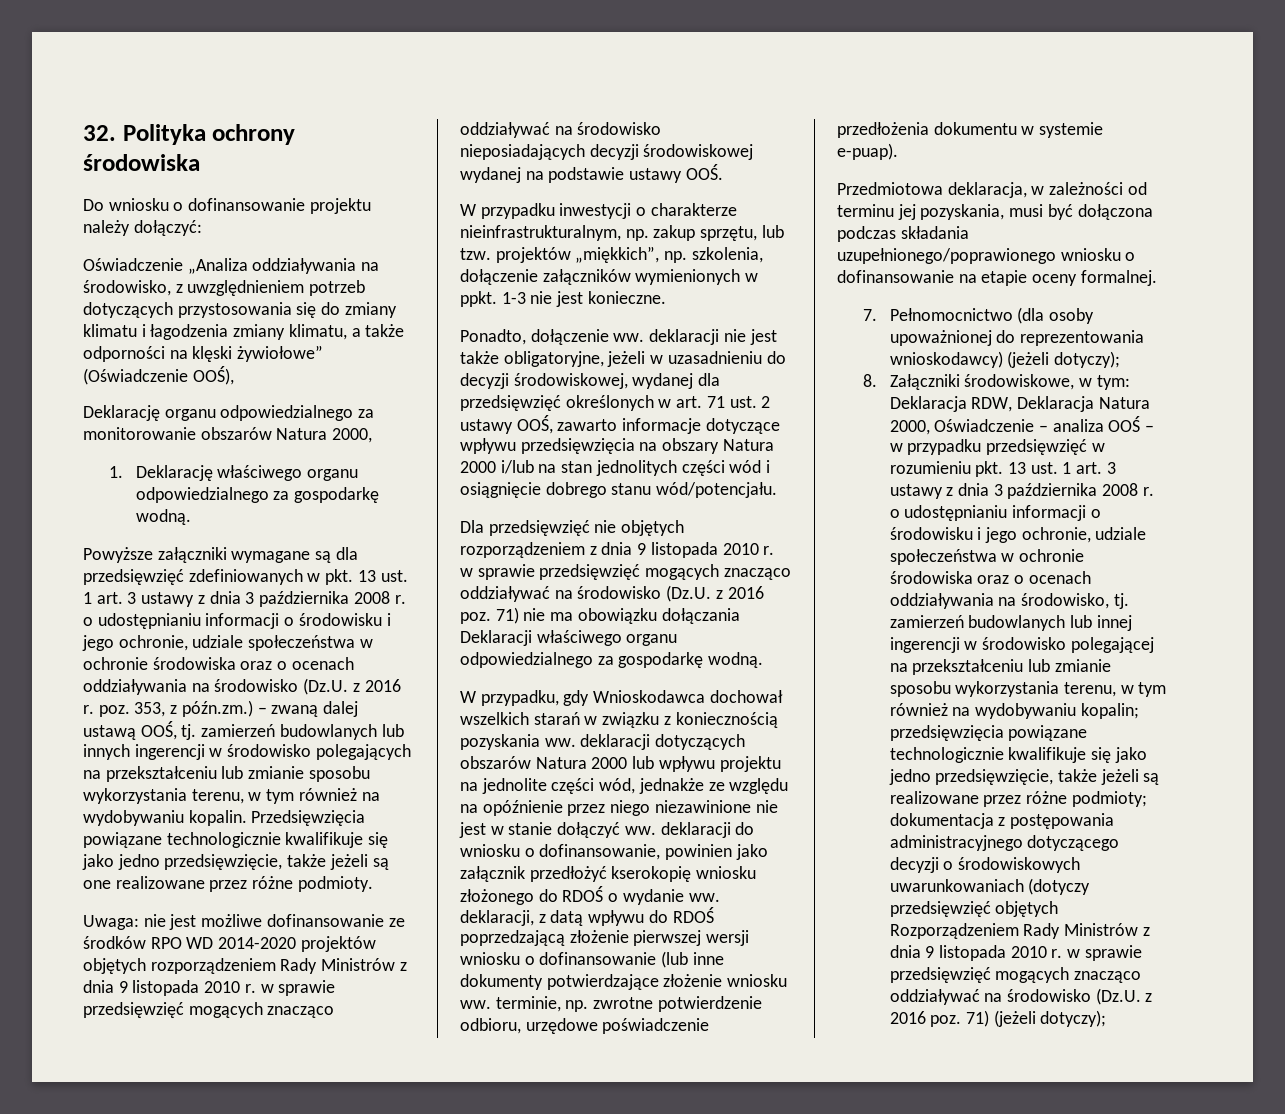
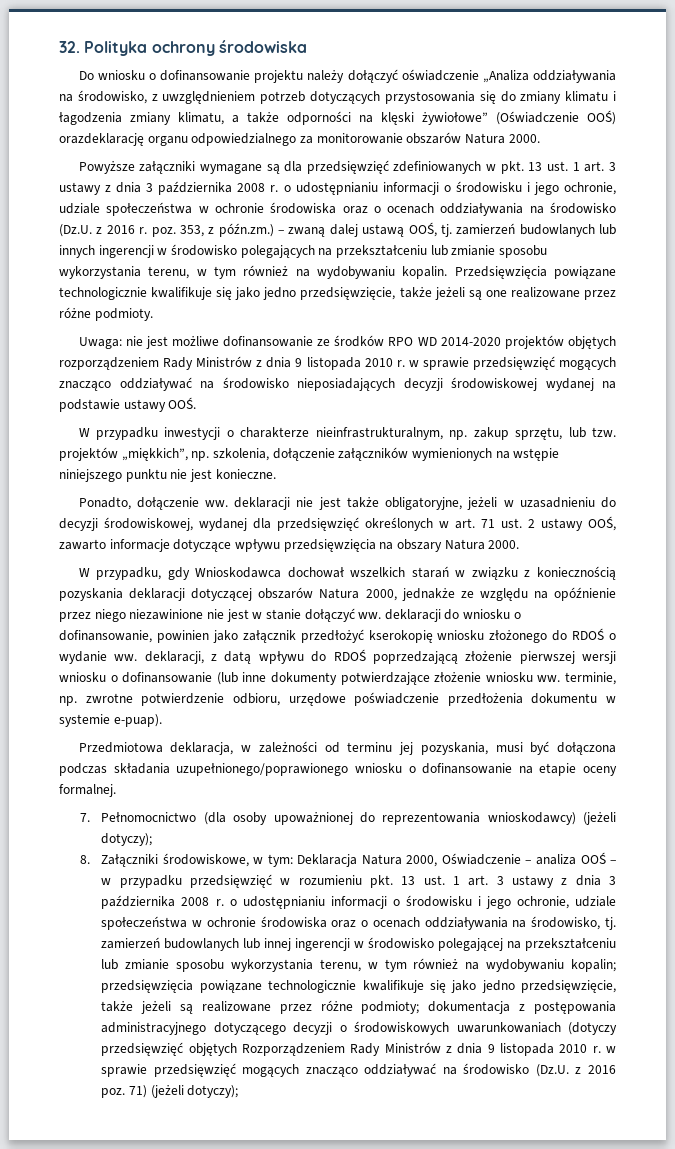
[133,220,202,236] [83,258,183,271] dołączyć: // Oświadczenie -> [347,69,479,83] dołączyć oświadczenie
[192,366,234,385] [83,405,160,421] OOŚ), // Deklarację -> [587,110,616,125] [59,133,144,146] OOŚ) orazdeklarację
[332,428,373,443] [109,465,358,481] [135,487,379,503] [135,509,191,525] 2000, // 1. Deklarację właściwego organu odpowiedzialnego za gospodarkę wodną. -> [508,134,540,143] 2000.
[745,273,759,282] [460,291,526,307] w ppkt. 1-3 -> [495,448,560,461] [59,469,167,482] na wstępie niniejszego punktu
[460,460,771,476] [460,482,778,498] [460,520,685,536] [460,542,775,558] [460,564,791,580] [460,585,764,602] [460,607,740,624] [460,630,678,646] [460,652,764,668] 2000 i/lub na stan jednolitych części wód i osiągnięcie dobrego stanu wód/potencjału. // Dla przedsięwzięć nie objętych rozporządzeniem z dnia 9 listopada 2010 r. w sprawie przedsięwzięć mogących znacząco oddziaływać na środowisko (Dz.U. z 2016 poz. 71) nie ma obowiązku dołączania Deklaracji właściwego organu odpowiedzialnego za gospodarkę wodną. -> [488,540,520,549] 2000.
[544,734,746,750] [460,756,781,772] [460,778,636,794] ww. deklaracji dotyczących obszarów Natura 2000 lub wpływu projektu na jednolite części wód, -> [129,587,397,601] deklaracji dotyczącej obszarów Natura 2000,
[971,396,1094,412] RDW, Deklaracja -> (358, 860) none

